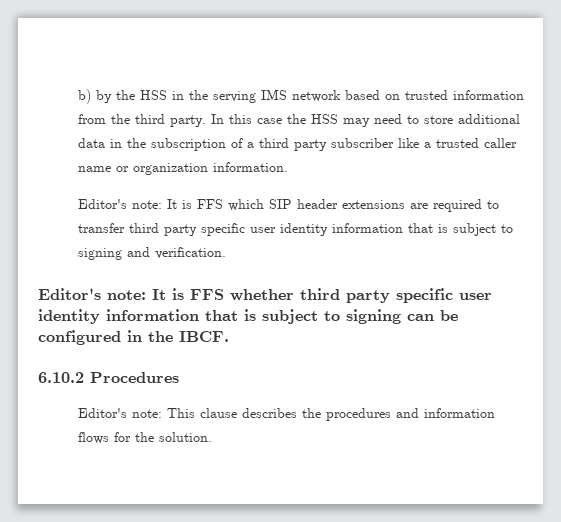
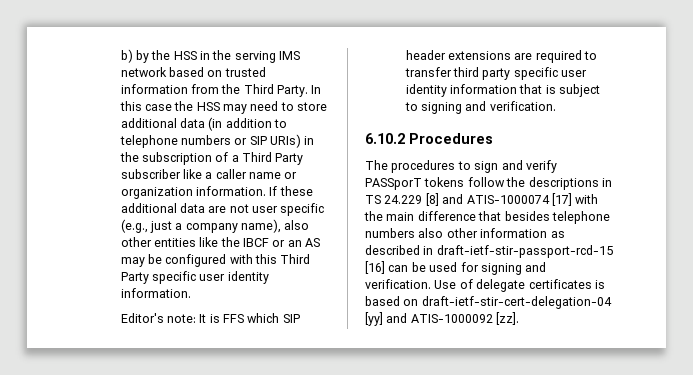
[135,114,207,127] third party. -> [243,84,309,97] Third Party.
(106, 143) none -> [208,117,288,131] [119,134,302,148] (in addition to telephone numbers or SIP URIs)
[259,138,328,151] third party -> [242,152,304,165] Third Party
[436,138,480,148] trusted -> (213, 175) none
(289, 167) none -> [269,186,313,196] [120,203,325,216] [120,219,310,233] [120,237,321,247] [120,254,311,267] [120,271,269,284] [120,288,191,298] If these additional data are not user specific (e.g., just a company name), also other entities like the IBCF or an AS may be configured with this Third Party specific user identity information.
[38,288,492,303] [38,309,458,324] [38,330,229,345] [38,372,179,383] [78,408,496,421] [78,432,213,444] Editor's note: It is FFS whether third party specific user identity information that is subject to signing can be configured in the IBCF. // 6.10.2 Procedures // Editor's note: This clause describes the procedures and information flows for the solution. -> [365,133,493,144] [365,160,557,173] [365,177,612,190] [365,193,599,206] [364,211,610,224] [365,228,565,238] [365,245,613,258] [365,261,547,275] [365,279,605,292] [365,296,612,309] [365,312,520,326] 6.10.2 Procedures // The procedures to sign and verify PASSporT tokens follow the descriptions in TS 24.229 [8] and ATIS-1000074 [17] with the main difference that besides telephone numbers also other information as described in draft-ietf-stir-passport-rcd-15 [16] can be used for signing and verification. Use of delegate certificates is based on draft-ietf-stir-cert-delegation-04 [yy] and ATIS-1000092 [zz].

